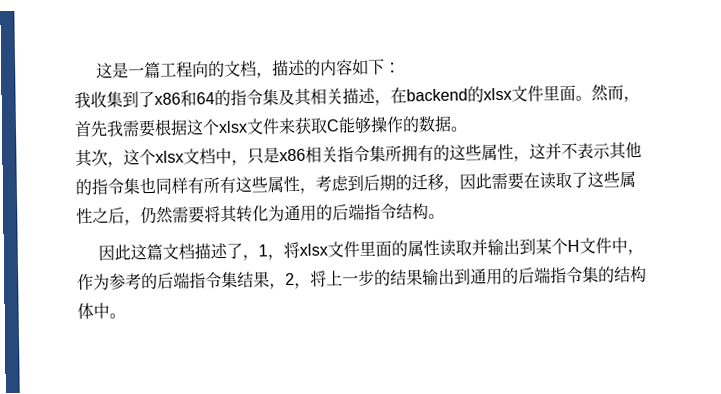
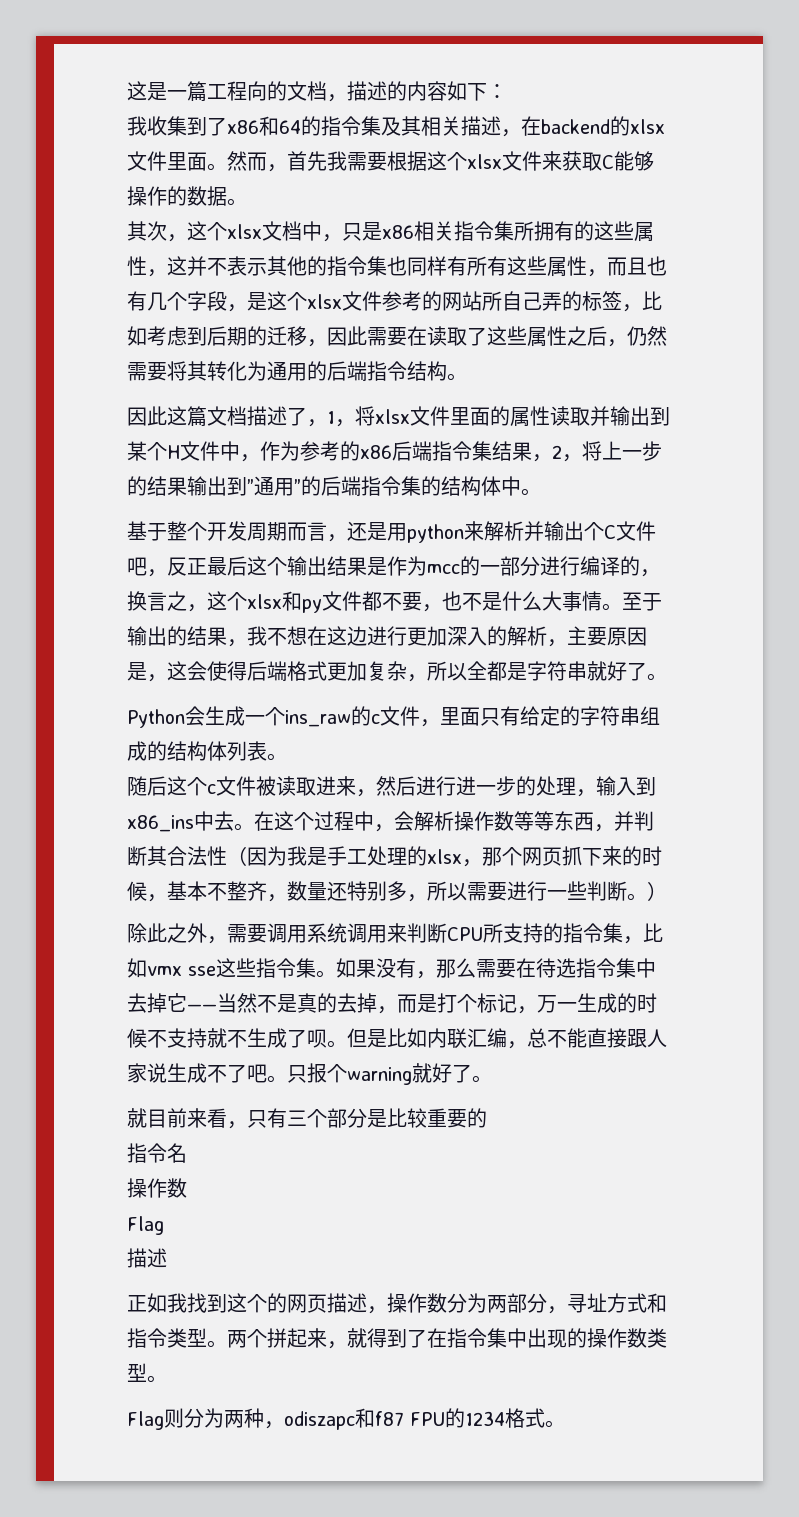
(316, 190) none -> [607,256,667,276] [127,291,662,312] [127,326,147,346] 而且也有几个字段，是这个xlsx文件参考的网站所自己弄的标签，比如
(158, 281) none -> [360,445,392,459] x86
[470,267,503,286] 通用 -> [247,476,301,496] ”通用”
(126, 316) none -> [127,521,656,543] [127,556,660,577] [127,591,662,613] [127,626,647,647] [127,661,667,682] [127,706,660,728] [127,741,287,761] [127,776,656,797] [127,811,654,832] [127,846,662,867] [127,881,667,902] [127,923,663,944] [127,958,656,979] [127,993,657,1014] [127,1028,667,1049] [127,1063,492,1085] [127,1108,487,1129] [127,1143,187,1163] [127,1178,187,1198] [127,1216,164,1235] [127,1248,167,1268] [127,1293,667,1314] [127,1328,667,1349] [127,1363,167,1383] [127,1408,565,1430] // 基于整个开发周期而言，还是用python来解析并输出个C文件吧，反正最后这个输出结果是作为mcc的一部分进行编译的，换言之，这个xlsx和py文件都不要，也不是什么大事情。至于输出的结果，我不想在这边进行更加深入的解析，主要原因是，这会使得后端格式更加复杂，所以全都是字符串就好了。 // Python会生成一个ins_raw的c文件，里面只有给定的字符串组成的结构体列表。 // 随后这个c文件被读取进来，然后进行进一步的处理，输入到x86_ins中去。在这个过程中，会解析操作数等等东西，并判断其合法性（因为我是手工处理的xlsx，那个网页抓下来的时候，基本不整齐，数量还特别多，所以需要进行一些判断。） // 除此之外，需要调用系统调用来判断CPU所支持的指令集，比如vmx sse这些指令集。如果没有，那么需要在待选指令集中去掉它——当然不是真的去掉，而是打个标记，万一生成的时候不支持就不生成了呗。但是比如内联汇编，总不能直接跟人家说生成不了吧。只报个warning就好了。 // 就目前来看，只有三个部分是比较重要的 // 指令名 // 操作数 // Flag // 描述 // 正如我找到这个的网页描述，操作数分为两部分，寻址方式和指令类型。两个拼起来，就得到了在指令集中出现的操作数类型。 // Flag则分为两种，odiszapc和f87 FPU的1234格式。

